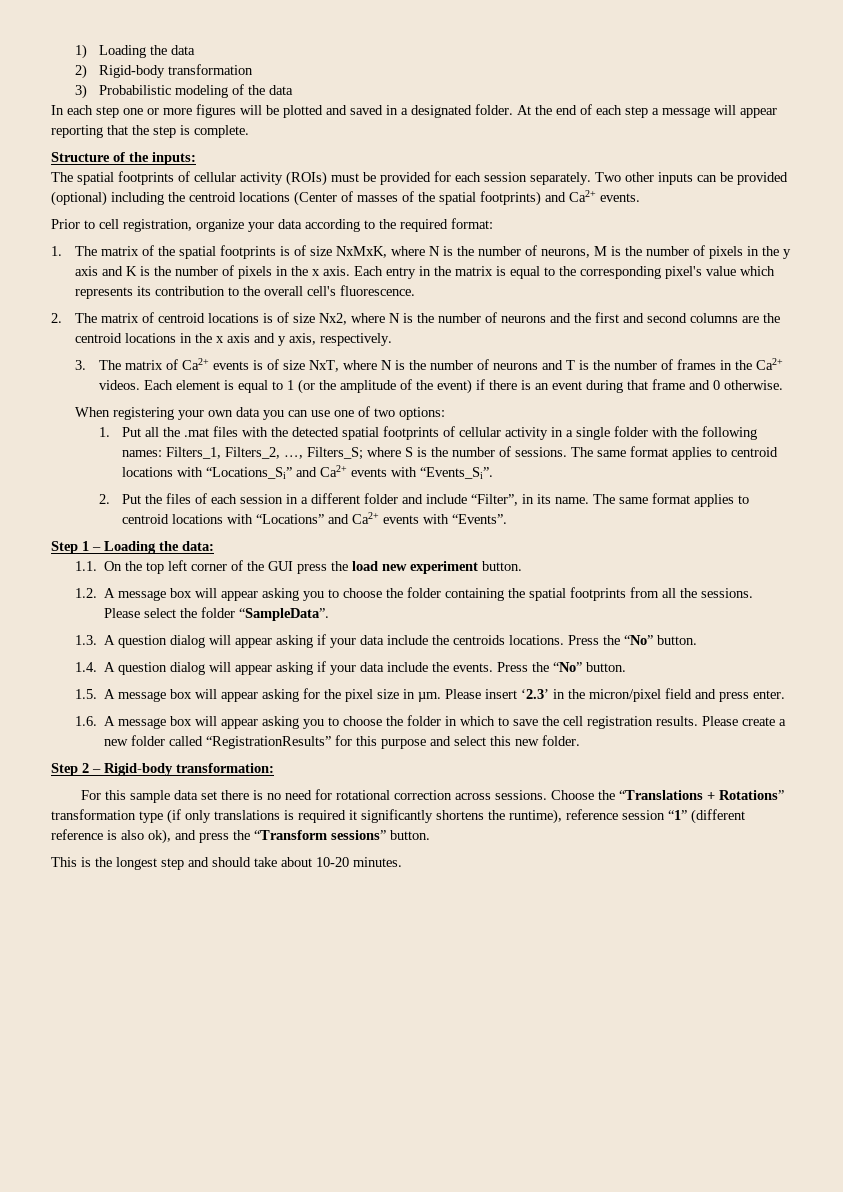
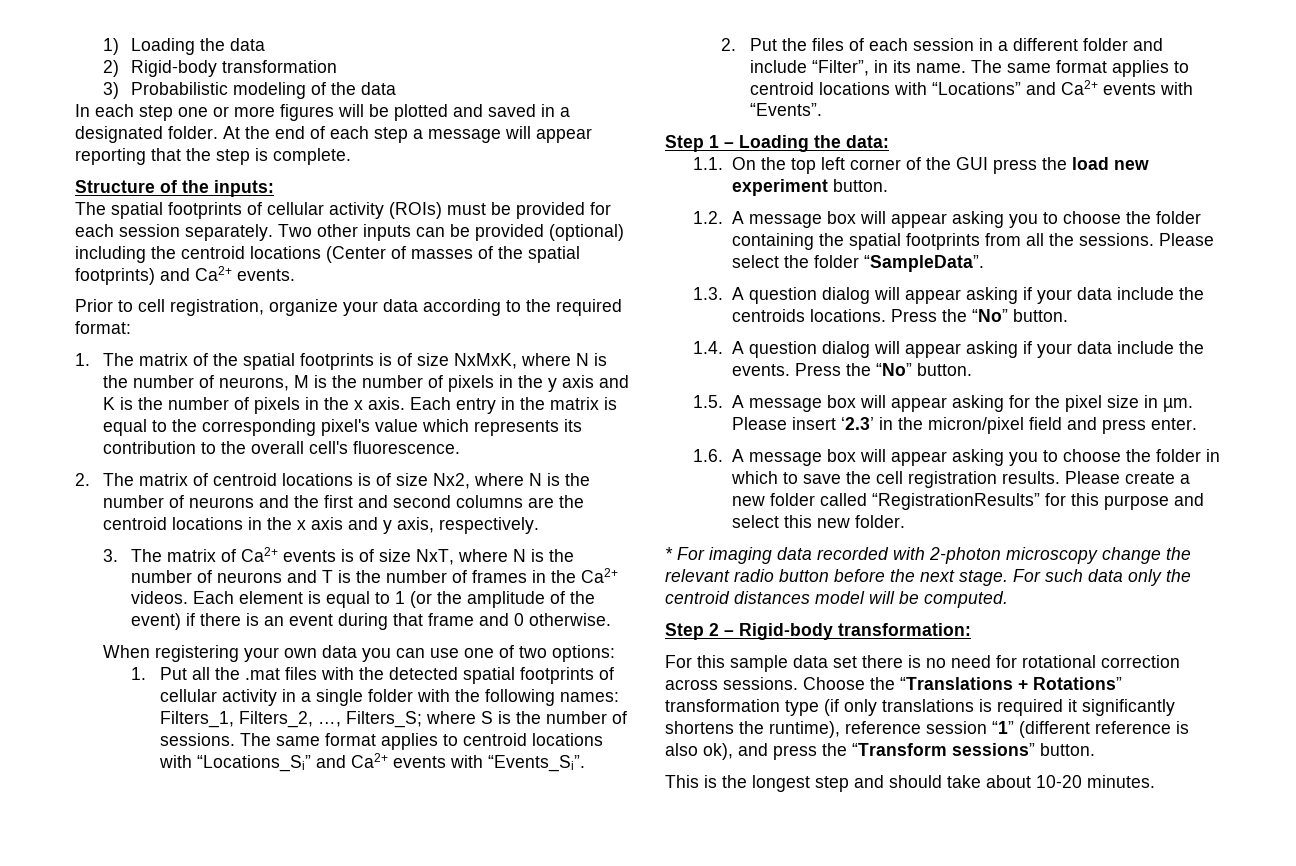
(581, 740) none -> [665,547,1191,564] [665,569,1191,586] [665,591,1008,608] // * For imaging data recorded with 2-photon microscopy change the relevant radio button before the next stage. For such data only the centroid distances model will be computed.

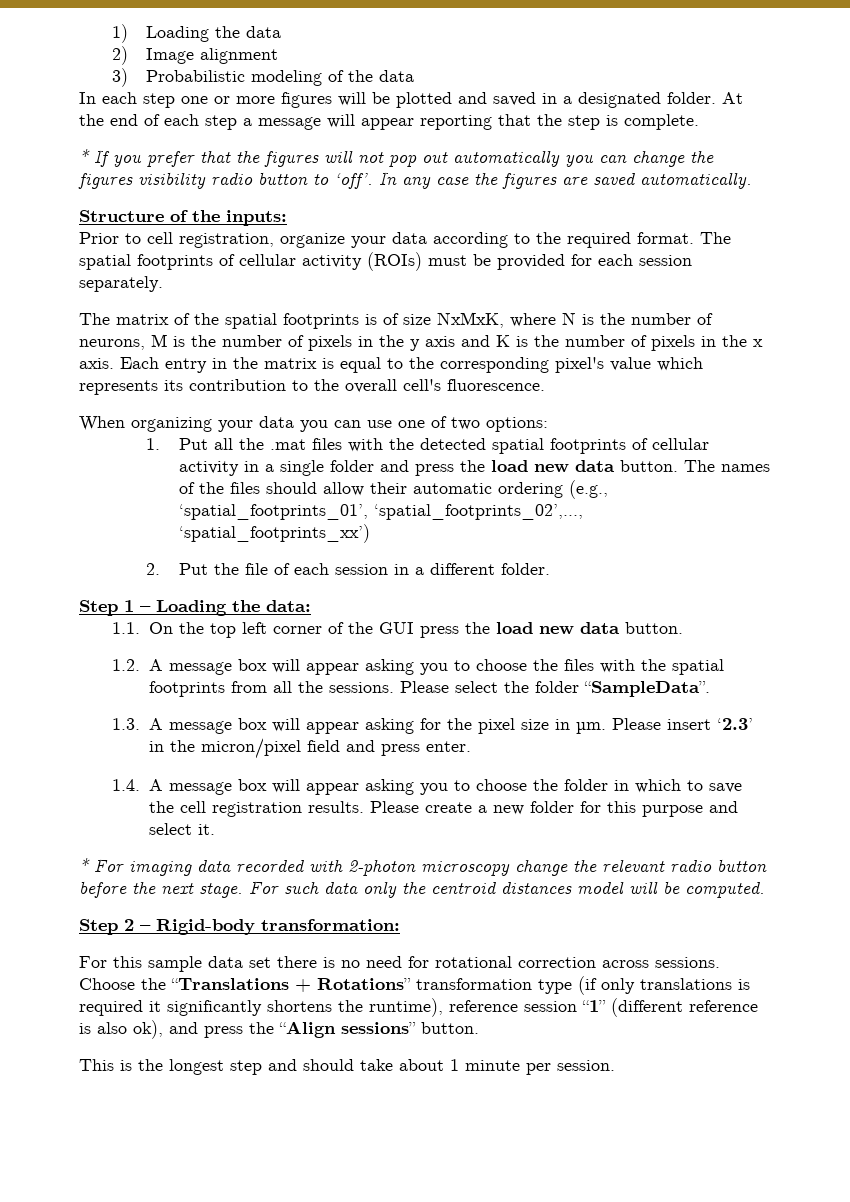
[131,60,338,77] Rigid-body transformation -> [145,48,278,64] Image alignment
[75,180,274,197] Structure of the inputs: // -> [79,149,714,167] [78,172,752,189] [79,210,287,226] [79,232,694,248] * If you prefer that the figures will not pop out automatically you can change the figures visibility radio button to ‘off’. In any case the figures are saved automatically. // Structure of the inputs: // Prior to cell registration, organize your data according to the required format.
[278,224,624,241] [75,246,580,263] [75,266,295,285] [75,299,622,316] [75,321,131,334] [75,353,90,366] Two other inputs can be provided (optional) including the centroid locations (Center of masses of the spatial footprints) and Ca2+ events. // Prior to cell registration, organize your data according to the required format: // 1. -> (163, 284) //
[75,473,591,489] [103,495,585,508] [103,517,540,534] [103,547,575,565] [131,568,619,583] [131,591,596,608] [131,613,612,630] [103,645,318,662] 2. The matrix of centroid locations is of size Nx2, where N is the number of neurons and the first and second columns are the centroid locations in the x axis and y axis, respectively. // 3. The matrix of Ca2+ events is of size NxT, where N is the number of neurons and T is the number of frames in the Ca2+ videos. Each element is equal to 1 (or the amplitude of the event) if there is an event during that frame and 0 otherwise. // When registering your own -> [79,416,253,432] When organizing your
[416,689,619,706] [159,711,627,728] [159,733,603,750] [158,753,585,772] with the following names: Filters_1, Filters_2, …, Filters_S; where S is the number of sessions. The same format applies to centroid locations with “Locations_Si” and Ca2+ events with “Events_Si”. -> [380,460,771,476] [179,480,609,499] [179,504,584,520] [179,524,371,543] and press the load new data button. The names of the files should allow their automatic ordering (e.g., ‘spatial_footprints_01’, ‘spatial_footprints_02’,…, ‘spatial_footprints_xx’)
[811,38,844,51] files -> [245,563,269,575] file
[1082,38,1163,51] [749,60,1189,77] [749,80,1193,95] [749,103,822,116] folder and include “Filter”, in its name. The same format applies to centroid locations with “Locations” and Ca2+ events with “Events”. -> [501,563,551,575] folder.
[731,179,828,196] experiment -> [580,622,621,634] data
[1155,211,1201,224] [731,233,814,250] folder containing -> [564,659,636,673] files with
[748,287,1204,304] [731,309,1068,322] [693,341,1204,358] [731,363,972,376] [693,395,744,408] question dialog will appear asking if your data include the centroids locations. Press the “No” button. // 1.4. A question dialog will appear asking if your data include the events. Press the “No” button. // 1.5. A -> (164, 724) none
[693,449,724,462] 1.6. -> [112,779,141,791] 1.4.
[819,493,1040,510] called “RegistrationResults” -> (575, 807) none
[783,515,905,528] this new folder. -> [198,824,216,835] it.
[852,743,947,756] “Transform -> [279,1021,336,1038] “Align
[1036,775,1155,788] 10-20 minutes. -> [450,1059,615,1075] 1 minute per session.

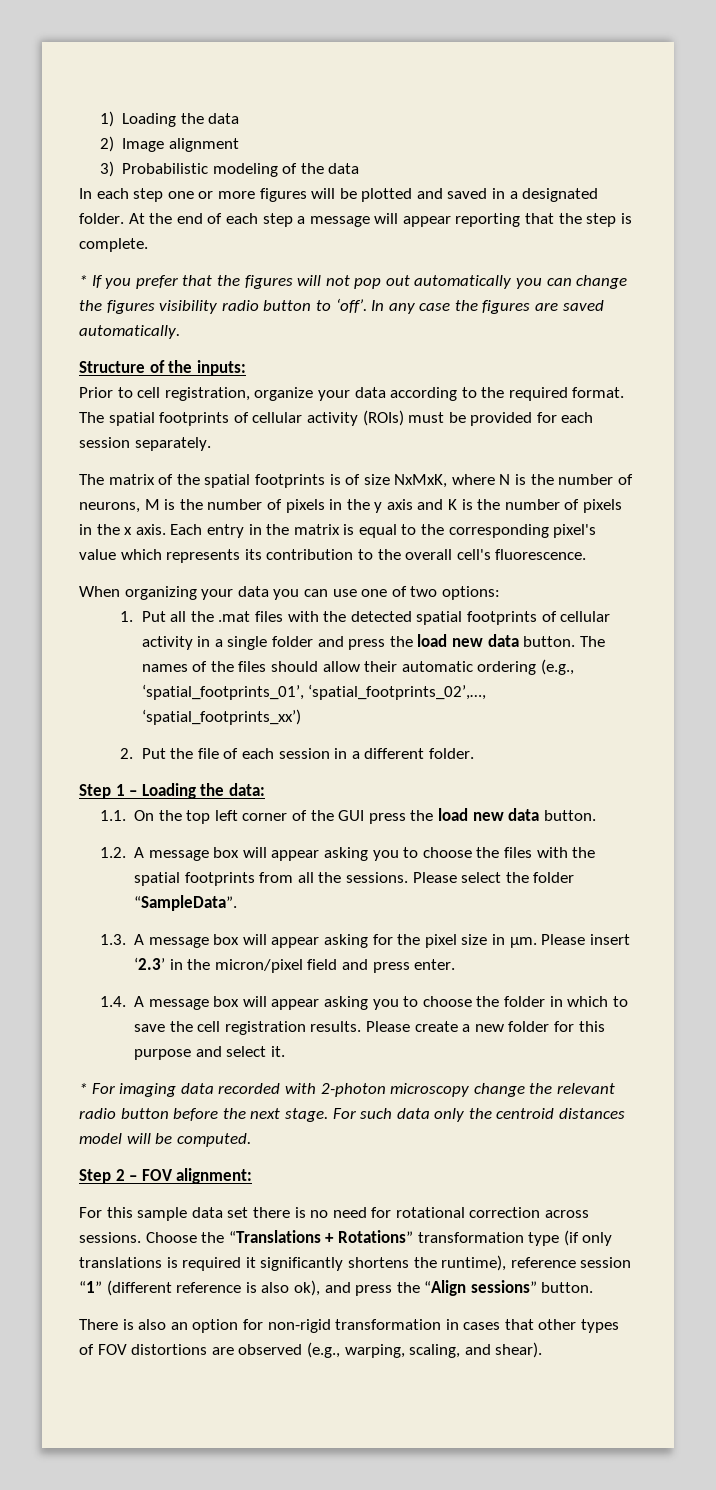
[156,919,400,935] Rigid-body transformation: -> [141,1168,253,1184] FOV alignment:
[79,1059,615,1075] This is the longest step and should take about 1 minute per session. -> [79,1319,620,1333] [79,1342,543,1358] There is also an option for non-rigid transformation in cases that other types of FOV distortions are observed (e.g., warping, scaling, and shear).

